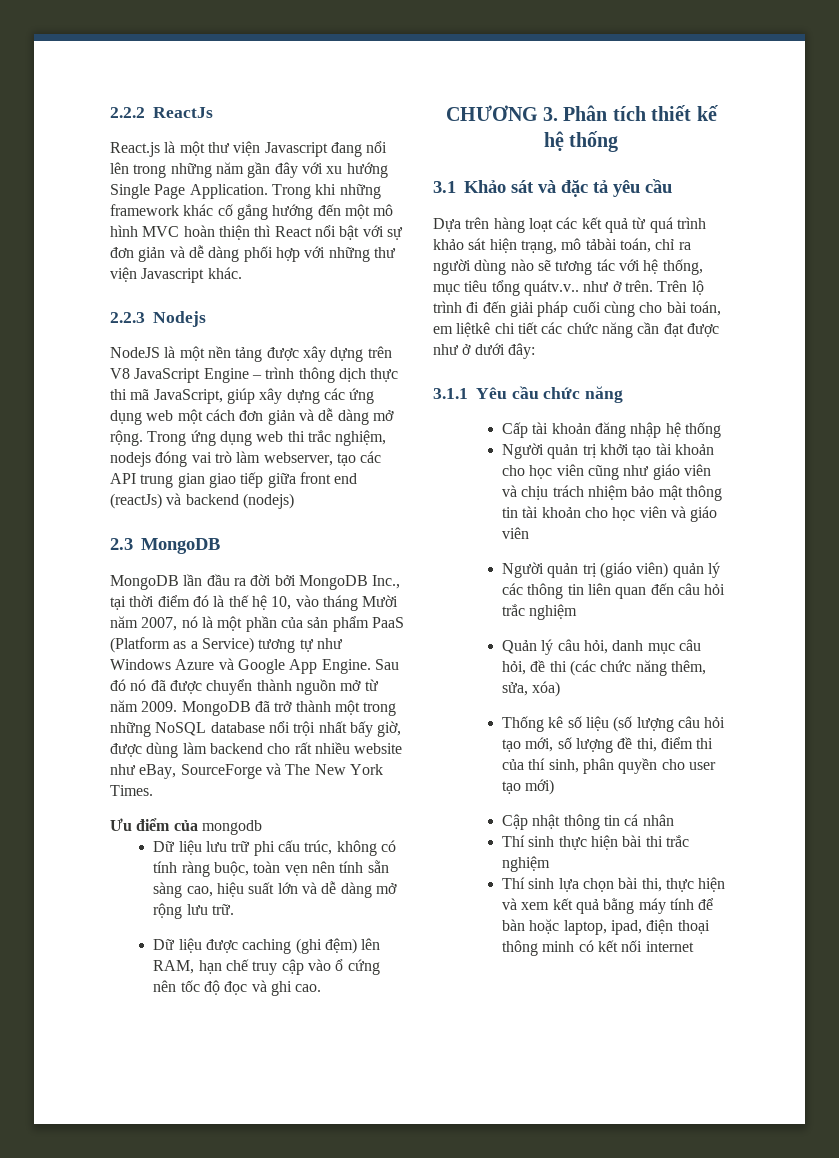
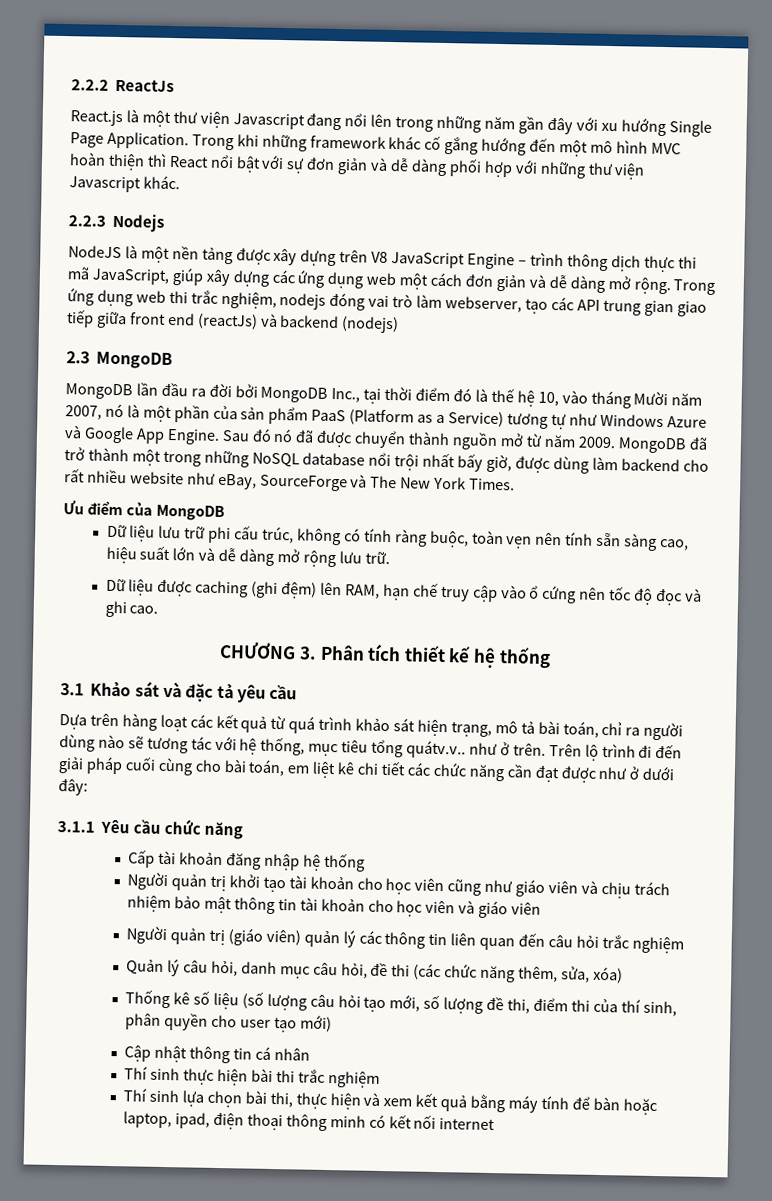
[201,820,262,835] mongodb -> [155,504,225,522] MongoDB
[585,238,617,250] tảbài -> [520,720,560,735] tả bài
[456,322,491,337] liệtkê -> [312,761,356,779] liệt kê

